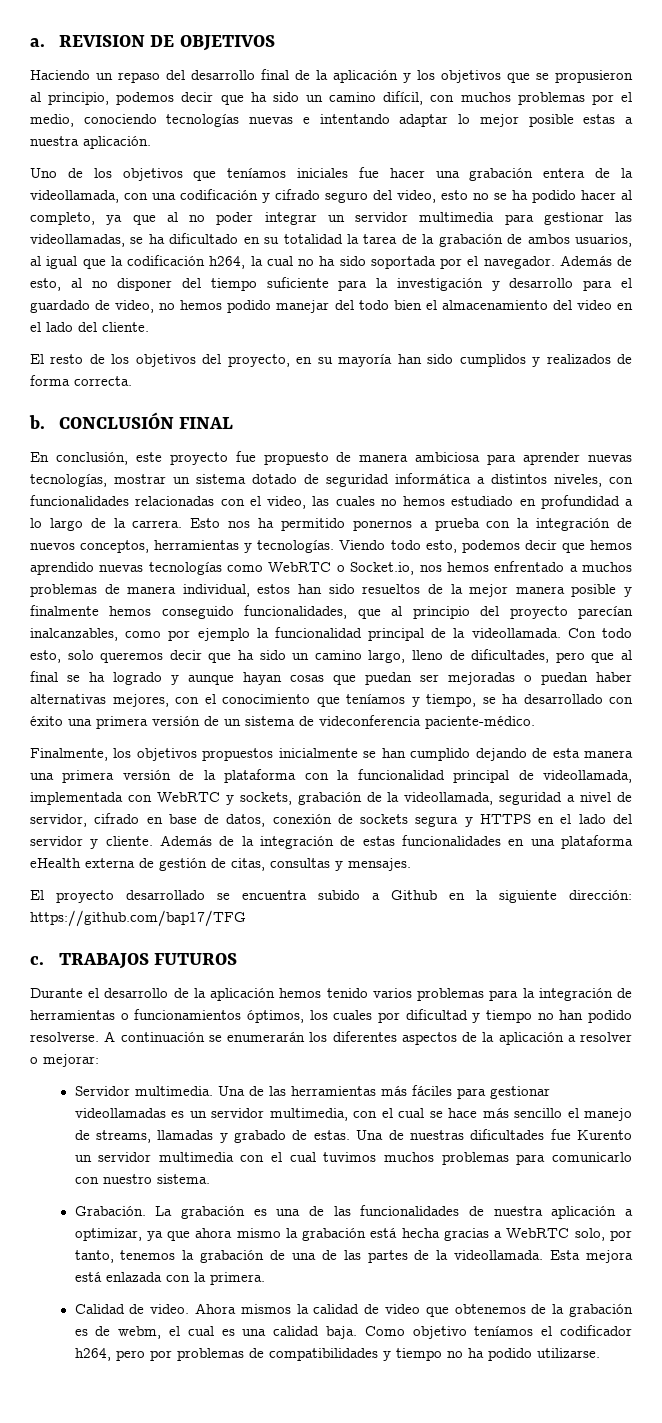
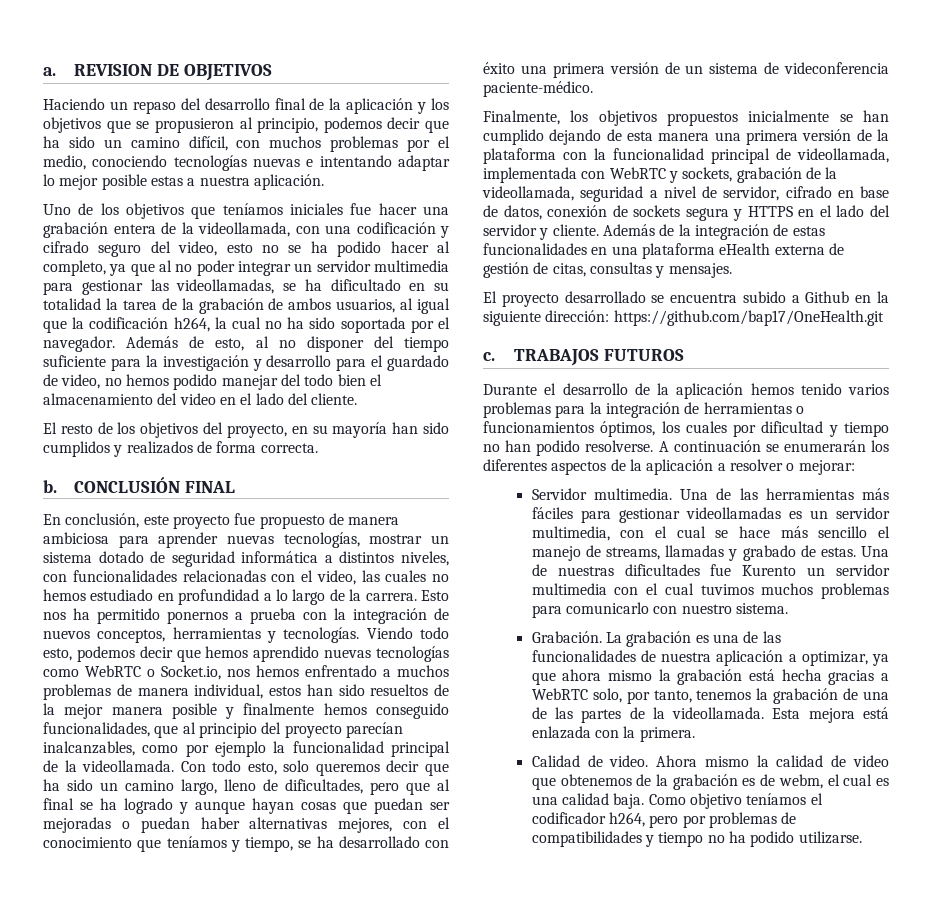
[30,910,246,927] https://github.com/bap17/TFG -> [613,310,884,326] https://github.com/bap17/OneHealth.git
[240,1304,291,1314] mismos -> [704,756,749,767] mismo

